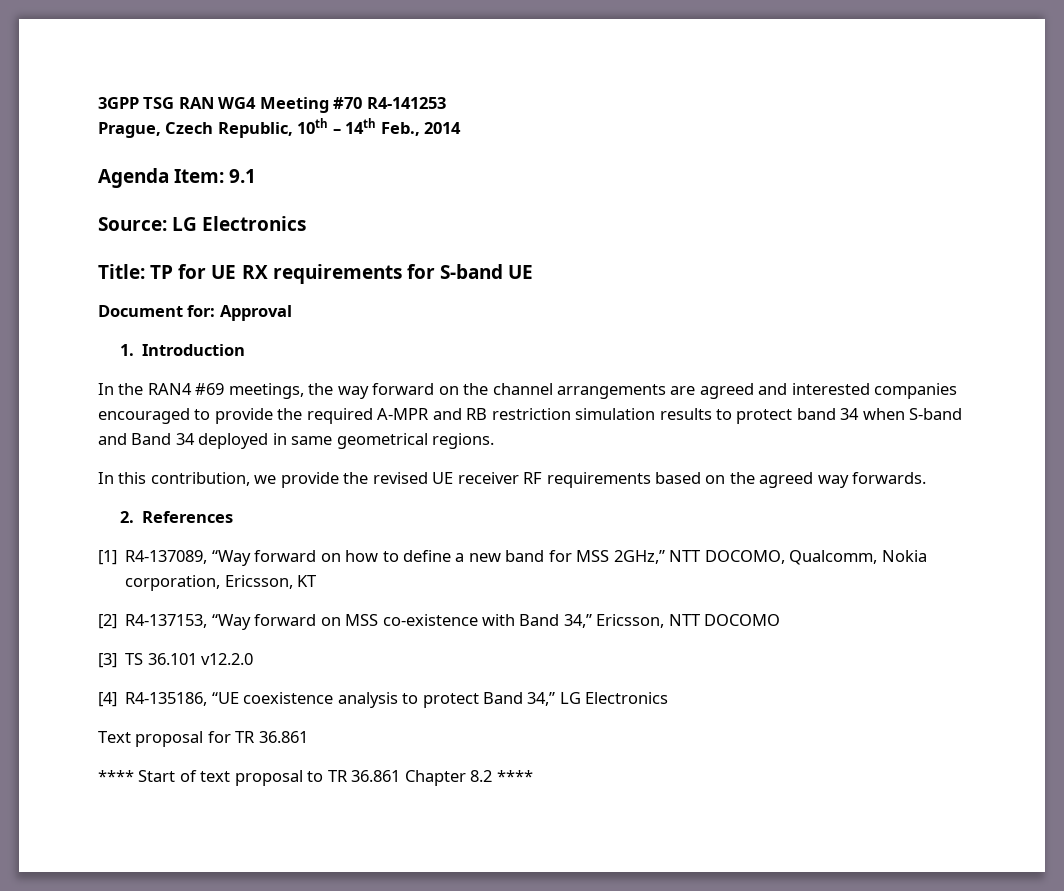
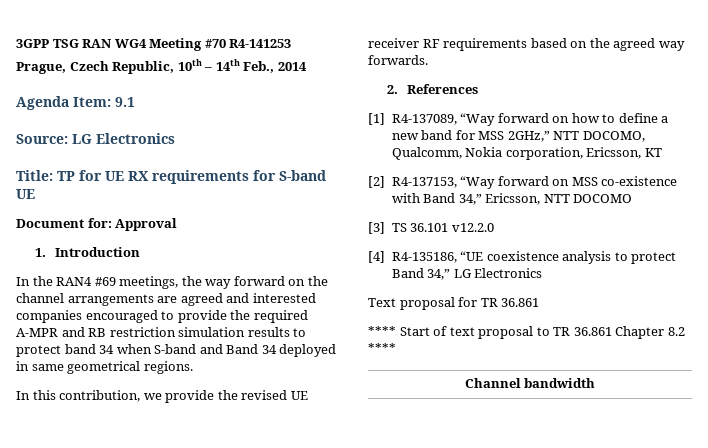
(533, 776) none -> [464,378,596,388] // Channel bandwidth

